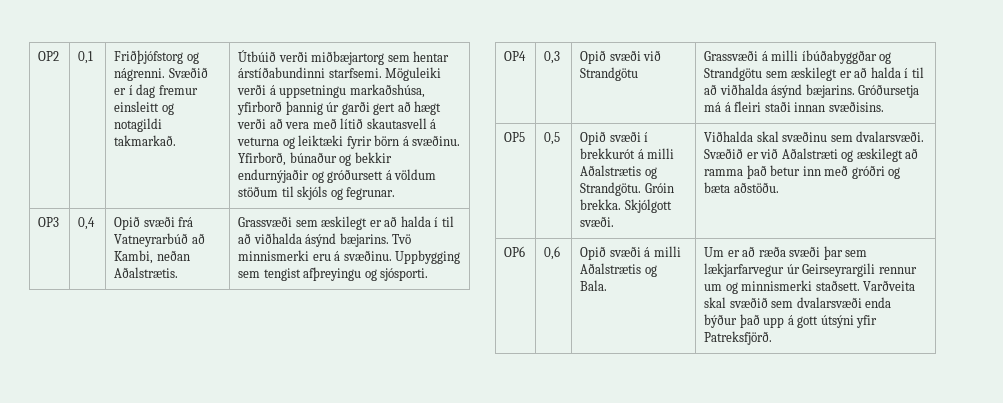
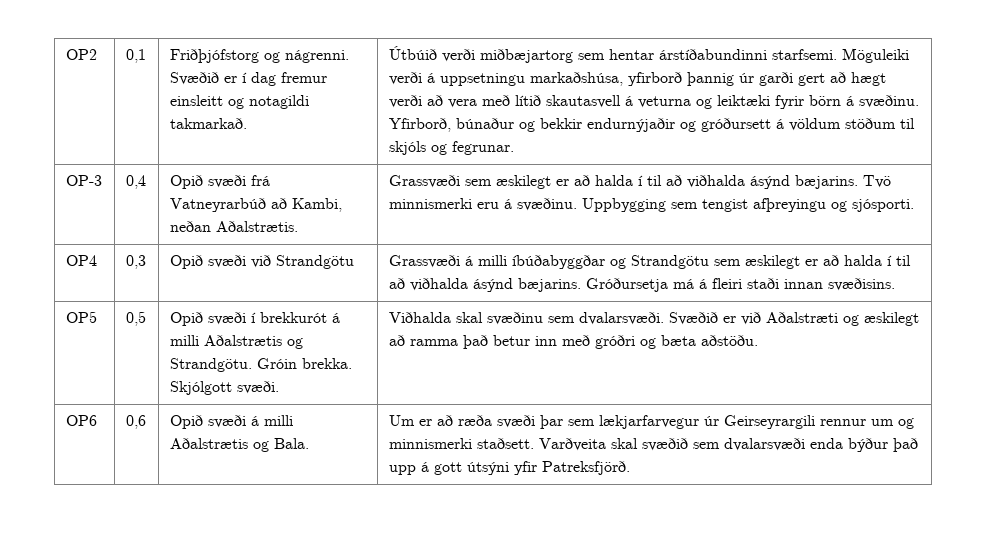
[38,217,60,227] OP3 -> [65,175,102,186] OP-3

